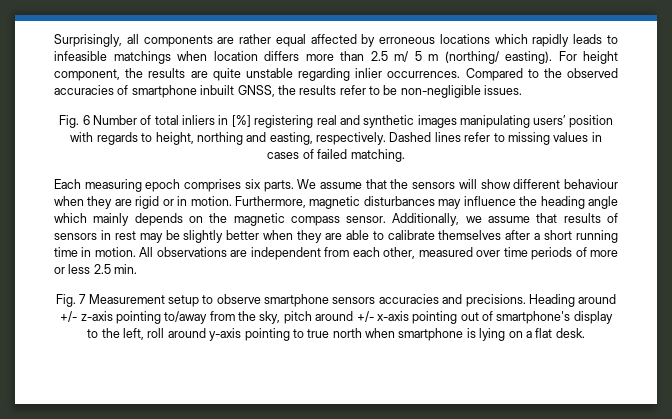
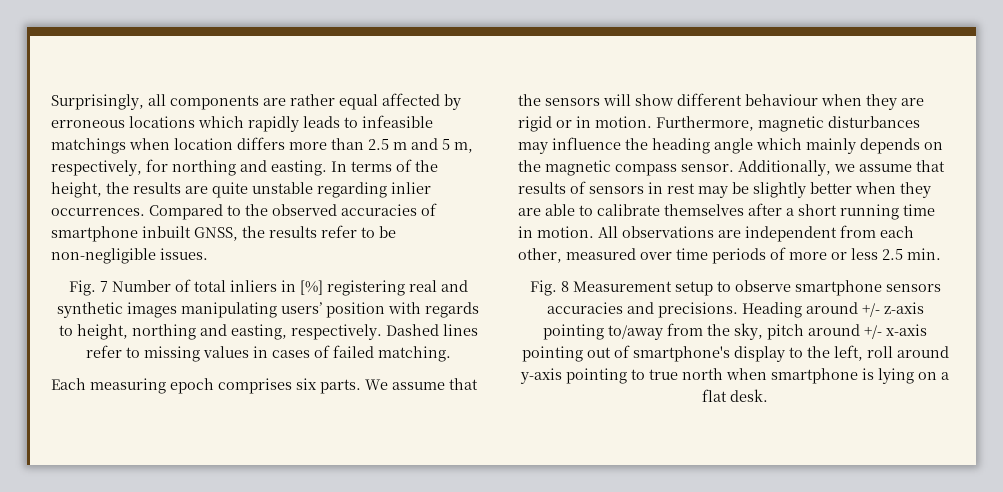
[394,51,618,64] [54,69,120,81] m/ 5 m (northing/ easting). For height component, -> [393,138,473,153] [51,159,438,176] [51,182,102,198] m and 5 m, respectively, for northing and easting. In terms of the height,
[82,115,90,125] 6 -> [99,281,108,292] 7
[79,294,87,304] 7 -> [560,281,569,292] 8

